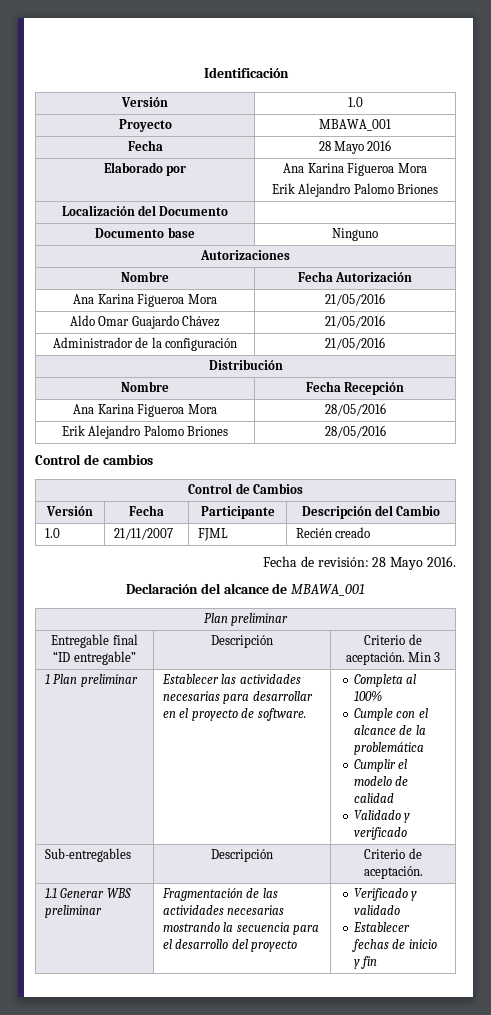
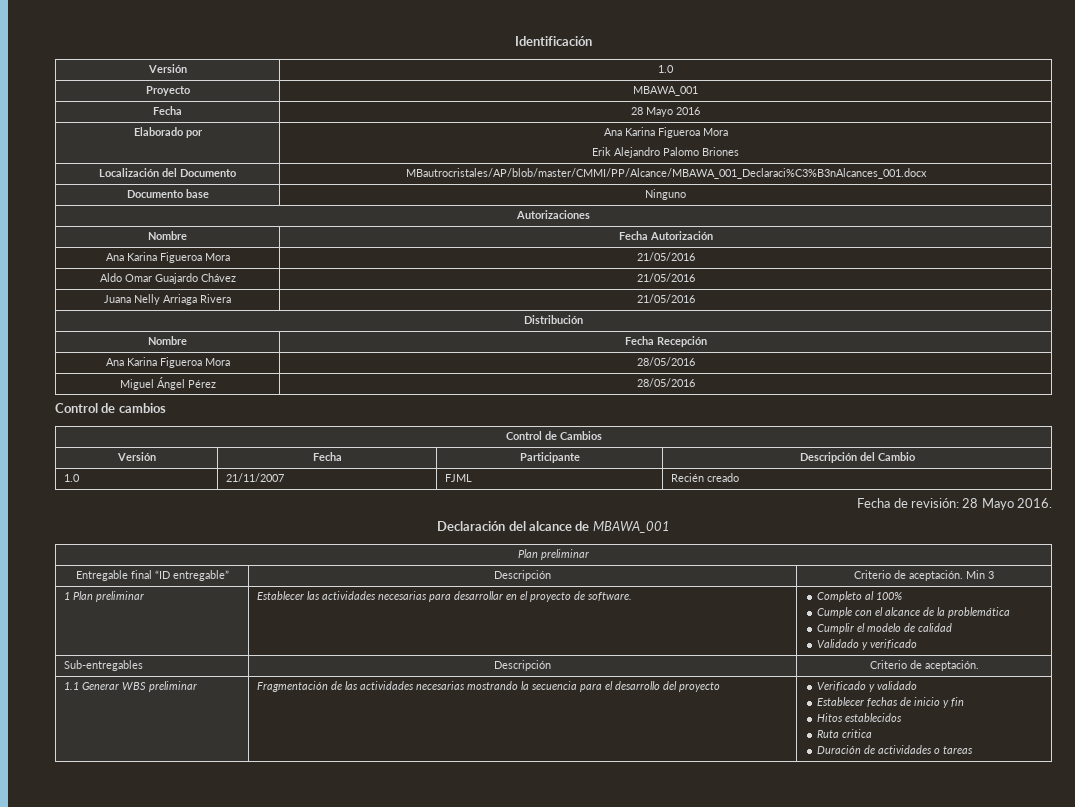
(229, 211) none -> [405,168,927,179] MBautrocristales/AP/blob/master/CMMI/PP/Alcance/MBAWA_001_Declaraci%C3%B3nAlcances_001.docx
[52,337,238,351] Administrador de la configuración -> [104,294,231,305] Juana Nelly Arriaga Rivera
[61,425,229,439] Erik Alejandro Palomo Briones -> [119,377,216,390] Miguel Ángel Pérez
[353,674,403,687] Completa -> [816,591,862,602] Completo
(378, 962) none -> [816,713,902,722] [816,729,872,738] [816,745,973,754] // Hitos establecidos // Ruta critica // Duración de actividades o tareas

